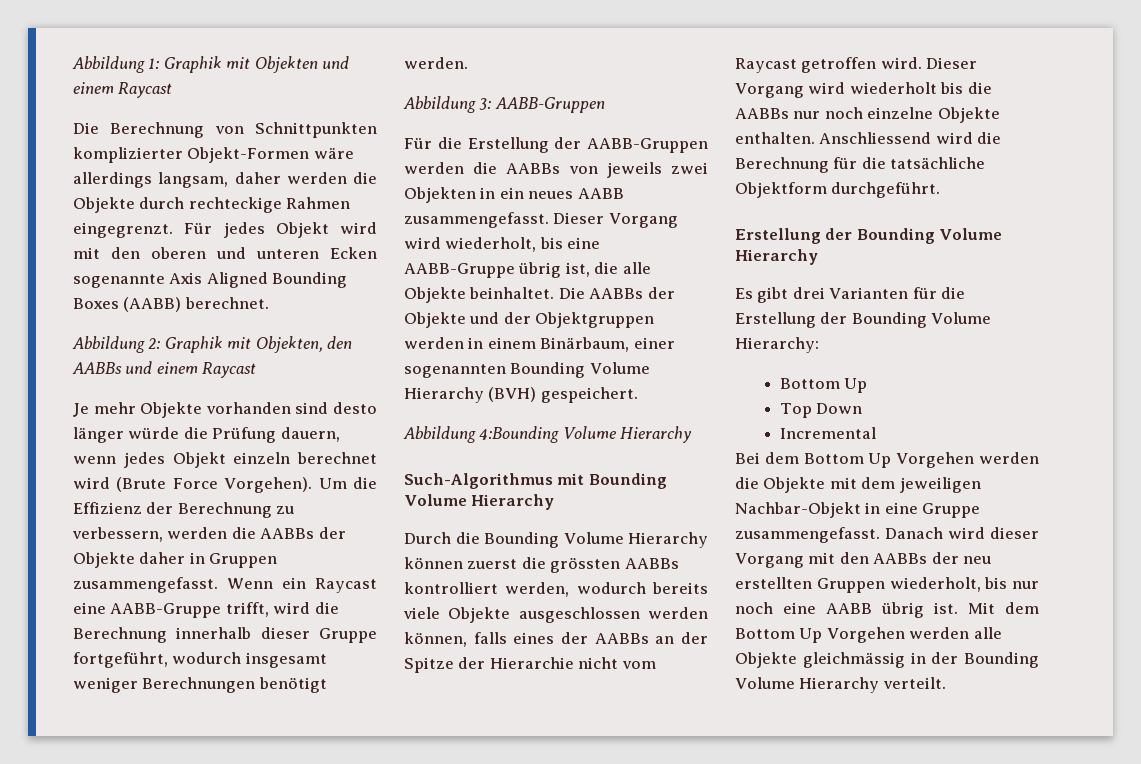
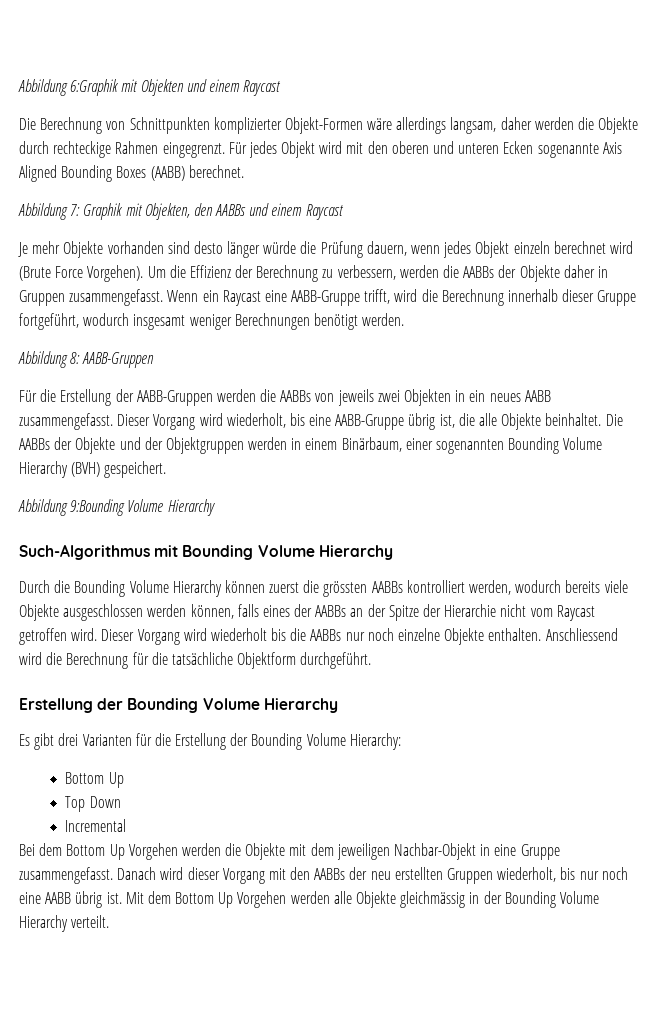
[72,56,222,73] Abbildung 1: Graphik -> [18,79,120,96] Abbildung 6:Graphik
[148,338,161,349] 2: -> [70,204,81,216] 7:
[479,98,492,110] 3: -> [70,352,81,364] 8:
[479,426,560,443] 4:Bounding -> [70,499,126,516] 9:Bounding

